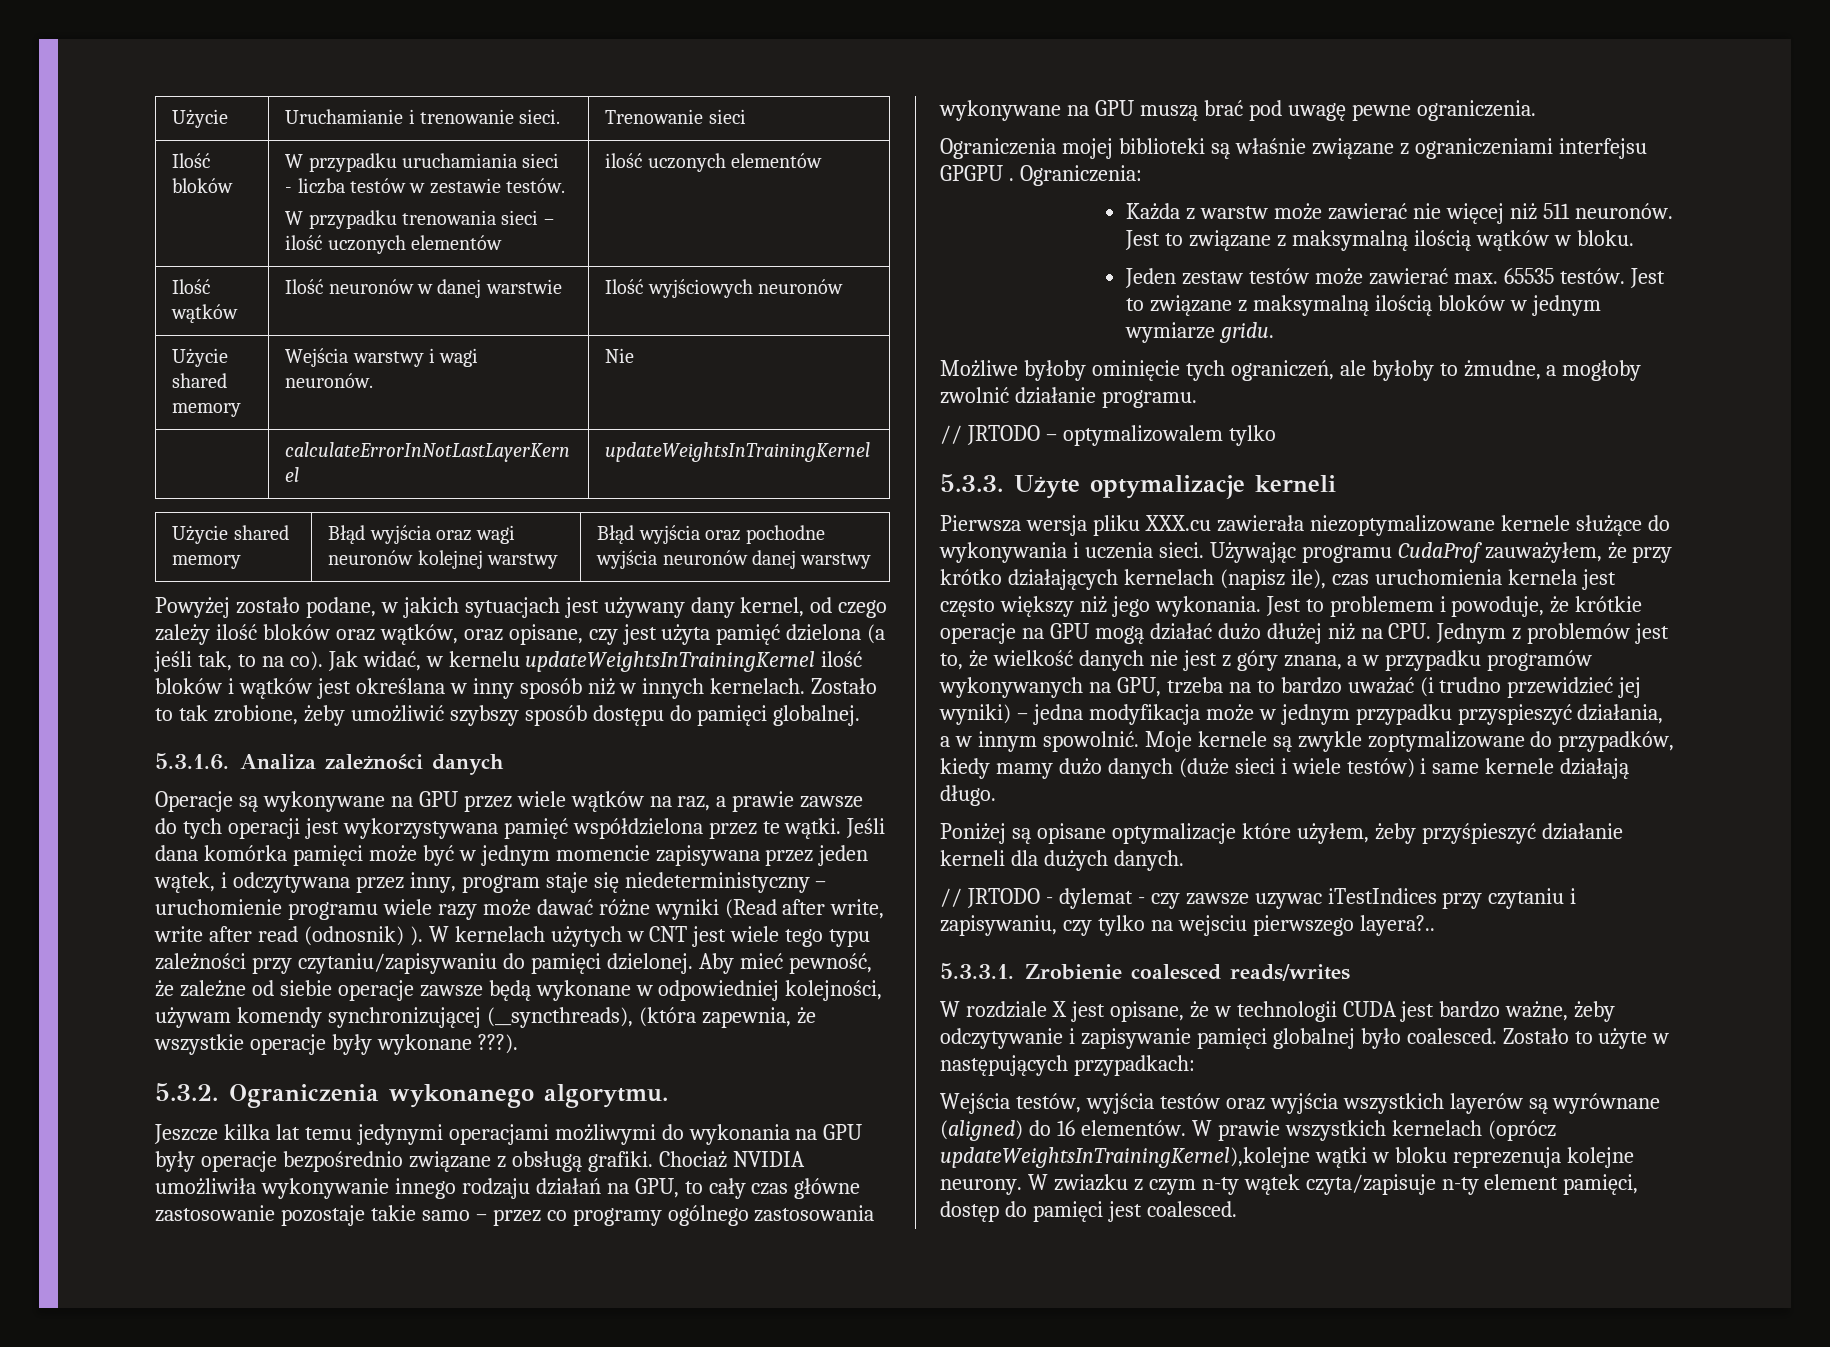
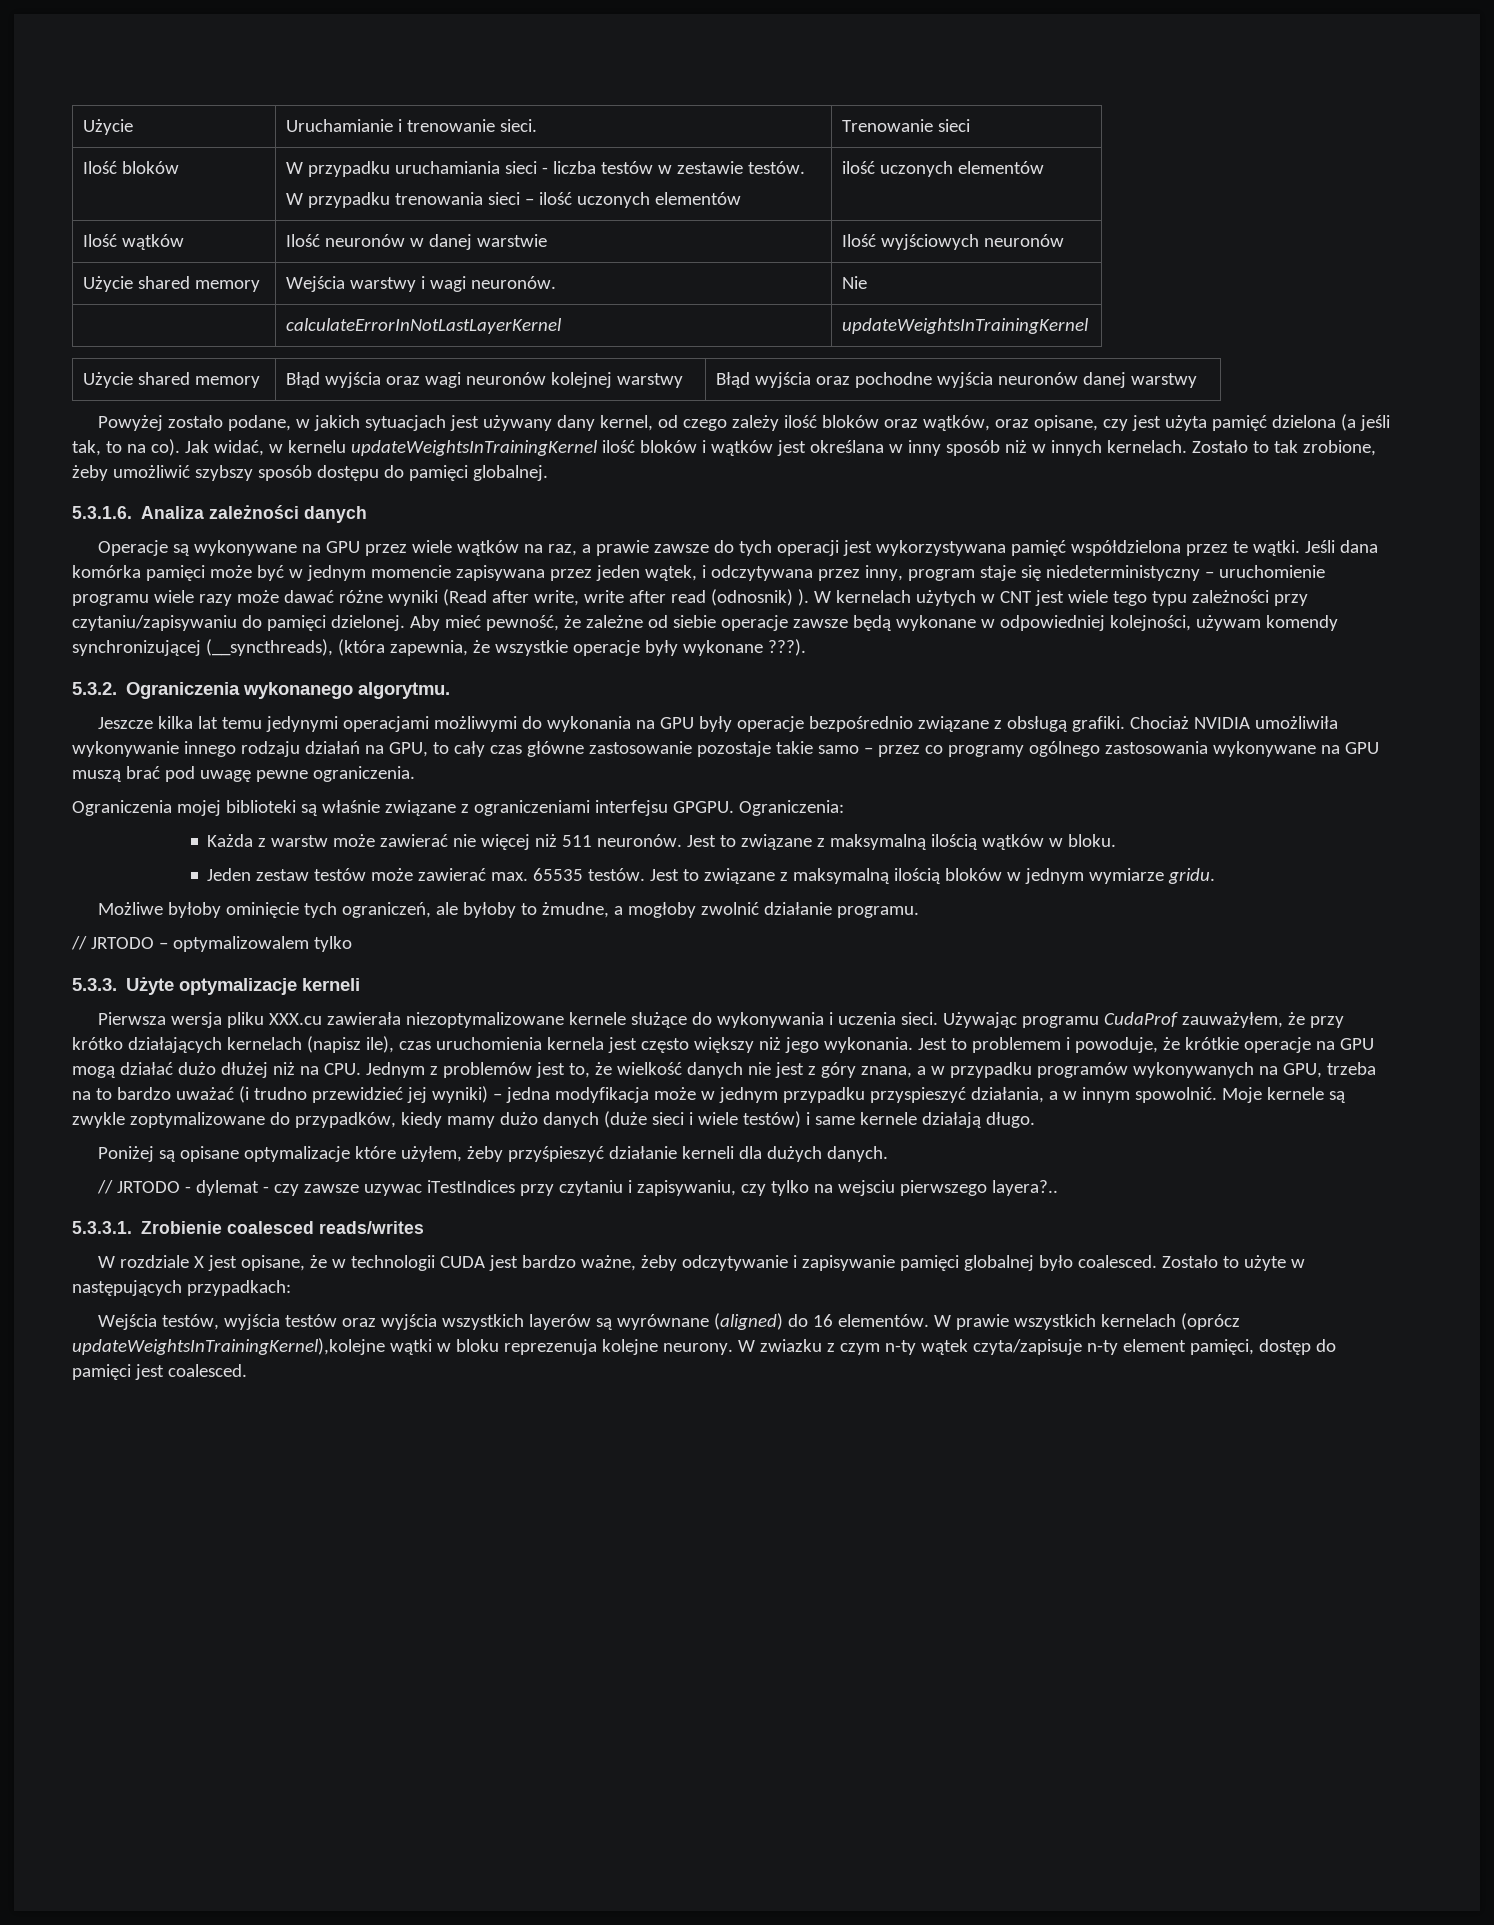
[940,165,1014,181] GPGPU . -> [672,801,734,813] GPGPU.

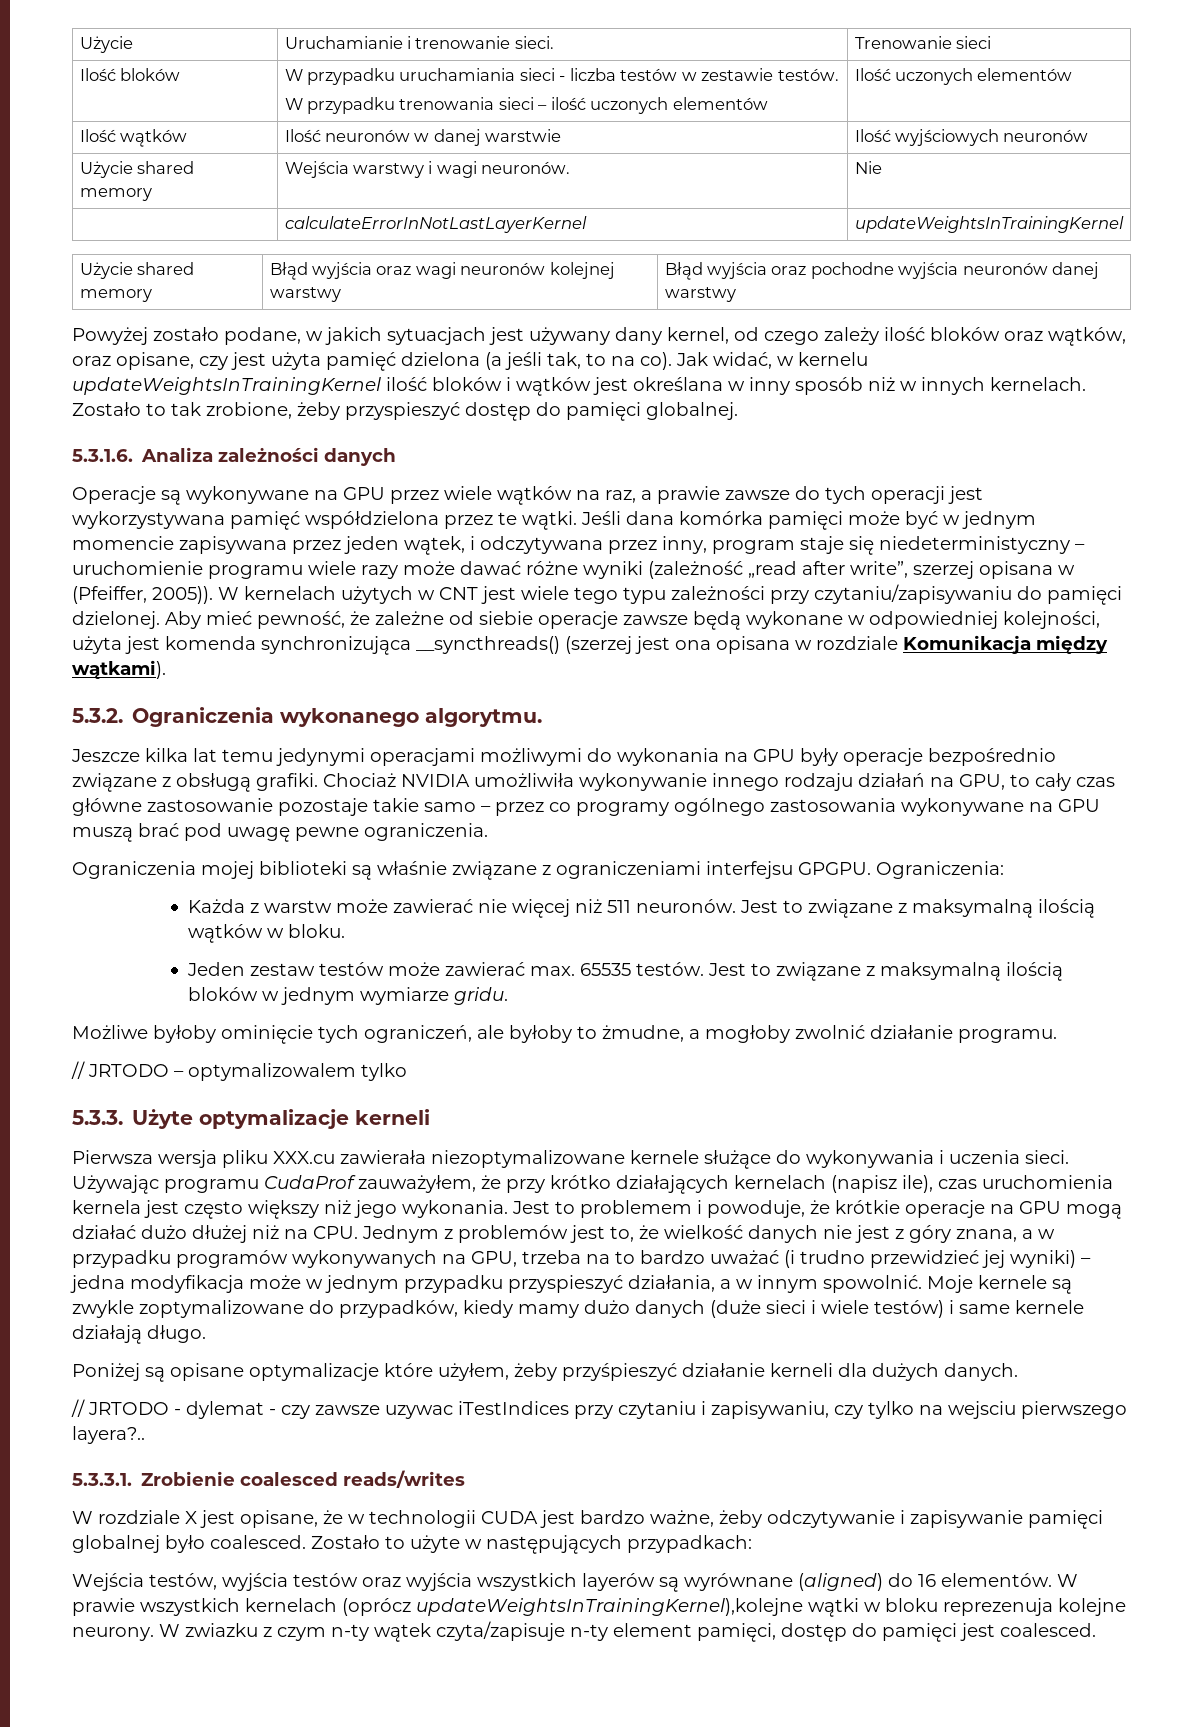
[842,161,876,174] ilość -> [854,68,891,81] Ilość
[112,465,379,481] umożliwić szybszy sposób dostępu -> [345,402,531,421] przyspieszyć dostęp
[442,589,809,606] (Read after write, write after read (odnosnik) ). -> [648,561,1075,579] [72,586,213,604] (zależność „read after write”, szerzej opisana w (Pfeiffer, 2005)).
[1195,615,1338,631] [72,639,806,656] używam komendy synchronizującej (__syncthreads), (która zapewnia, że wszystkie operacje były wykonane ???). -> [72,635,1108,655] [72,660,166,679] użyta jest komenda synchronizująca __syncthreads() (szerzej jest ona opisana w rozdziale Komunikacja między wątkami).

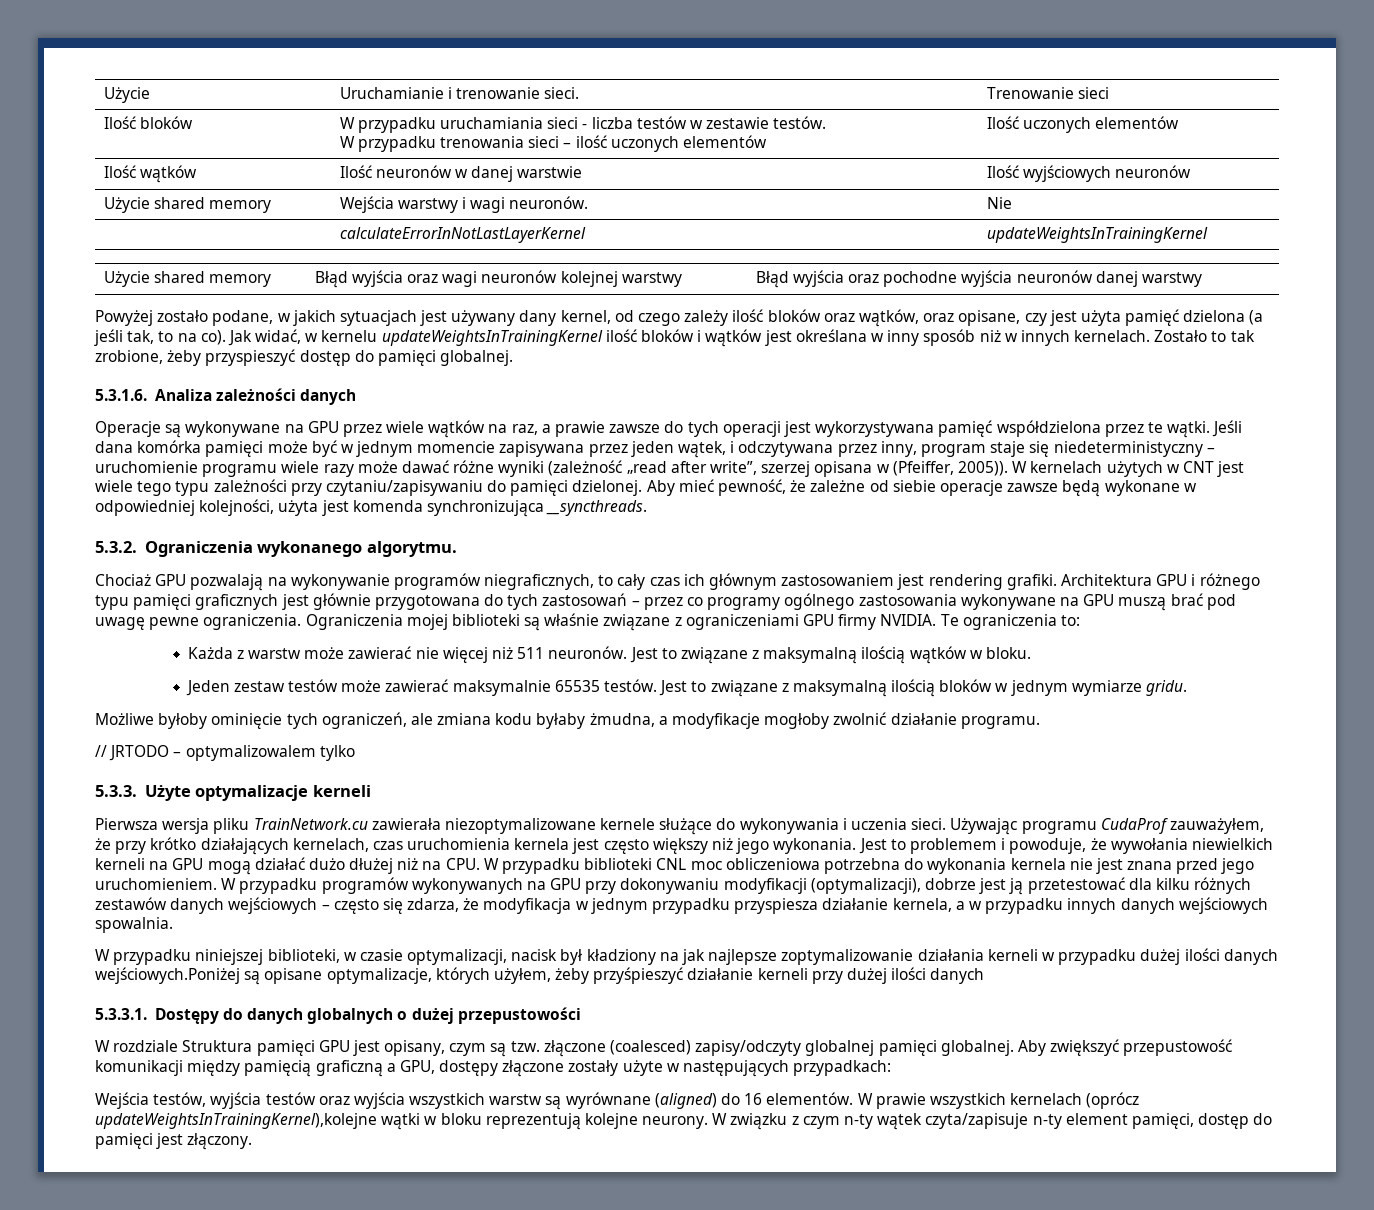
[416,635,1108,654] [72,660,166,679] [72,707,543,727] [71,748,1056,766] [72,773,1115,792] [72,798,476,816] __syncthreads() (szerzej jest ona opisana w rozdziale Komunikacja między wątkami). // 5.3.2. Ograniczenia wykonanego algorytmu. // Jeszcze kilka lat temu jedynymi operacjami możliwymi do wykonania na GPU były operacje bezpośrednio związane z obsługą grafiki. Chociaż NVIDIA umożliwiła wykonywanie innego rodzaju działań na GPU, to cały czas główne zastosowanie pozostaje takie samo -> [546,500,648,516] [95,541,457,557] [95,573,1260,591] [95,593,628,610] __syncthreads. // 5.3.2. Ograniczenia wykonanego algorytmu. // Chociaż GPU pozwalają na wykonywanie programów niegraficznych, to cały czas ich głównym zastosowaniem jest rendering grafiki. Architektura GPU i różnego typu pamięci graficznych jest głównie przygotowana do tych zastosowań
(488, 832) // -> (302, 622) none
[706,861,1004,879] interfejsu GPGPU. Ograniczenia: -> [803,614,1080,630] GPU firmy NVIDIA. Te ograniczenia to:
[529,966,575,976] max. -> [452,680,551,696] maksymalnie
[509,1025,700,1043] byłoby to żmudne, a -> [437,713,761,729] zmiana kodu byłaby żmudna, a modyfikacje
[273,1151,335,1164] XXX.cu -> [253,818,368,830] TrainNetwork.cu
[734,1175,933,1193] kernelach (napisz ile), -> [292,838,369,852] kernelach,
[835,1200,985,1218] krótkie operacje -> [1110,838,1273,854] [95,858,145,870] wywołania niewielkich kerneli
[362,1225,1055,1243] [72,1250,1091,1268] [70,1275,1072,1294] [72,1300,1084,1318] [72,1325,206,1344] [72,1363,433,1382] Jednym z problemów jest to, że wielkość danych nie jest z góry znana, a w przypadku programów wykonywanych na GPU, trzeba na to bardzo uważać (i trudno przewidzieć jej wyniki) – jedna modyfikacja może w jednym przypadku przyspieszyć działania, a w innym spowolnić. Moje kernele są zwykle zoptymalizowane do przypadków, kiedy mamy dużo danych (duże sieci i wiele testów) i same kernele działają długo. // Poniżej są opisane optymalizacje które -> [483,858,1255,874] [95,877,1252,895] [95,897,1268,914] [95,917,173,933] [95,948,1278,965] [95,967,490,985] W przypadku biblioteki CNL moc obliczeniowa potrzebna do wykonania kernela nie jest znana przed jego uruchomieniem. W przypadku programów wykonywanych na GPU przy dokonywaniu modyfikacji (optymalizacji), dobrze jest ją przetestować dla kilku różnych zestawów danych wejściowych – często się zdarza, że modyfikacja w jednym przypadku przyspiesza działanie kernela, a w przypadku innych danych wejściowych spowalnia. // W przypadku niniejszej biblioteki, w czasie optymalizacji, nacisk był kładziony na jak najlepsze zoptymalizowanie działania kerneli w przypadku dużej ilości danych wejściowych.Poniżej są opisane optymalizacje, których
[838,1363,1018,1381] [71,1399,1127,1419] [72,1426,145,1444] [72,1470,466,1488] [72,1510,1103,1529] [72,1535,405,1553] dla dużych danych. // // JRTODO - dylemat - czy zawsze uzywac iTestIndices przy czytaniu i zapisywaniu, czy tylko na wejsciu pierwszego layera?.. // 5.3.3.1. Zrobienie coalesced reads/writes // W rozdziale X jest opisane, że w technologii CUDA jest bardzo ważne, żeby odczytywanie i zapisywanie pamięci globalnej było coalesced. Zostało to -> [811,967,985,984] [95,1007,581,1024] [95,1039,1233,1057] [95,1060,619,1077] przy dużej ilości danych // 5.3.3.1. Dostępy do danych globalnych o dużej przepustowości // W rozdziale Struktura pamięci GPU jest opisany, czym są tzw. złączone (coalesced) zapisy/odczyty globalnej pamięci globalnej. Aby zwiększyć przepustowość komunikacji między pamięcią graficzną a GPU, dostępy złączone zostały
[582,1573,655,1591] layerów -> [489,1094,543,1105] warstw
[943,1598,1053,1616] reprezenuja -> [485,1113,581,1130] reprezentują
[185,1623,258,1637] zwiazku -> [730,1113,788,1130] związku
[1000,1623,1096,1637] coalesced. -> [187,1133,253,1150] złączony.

